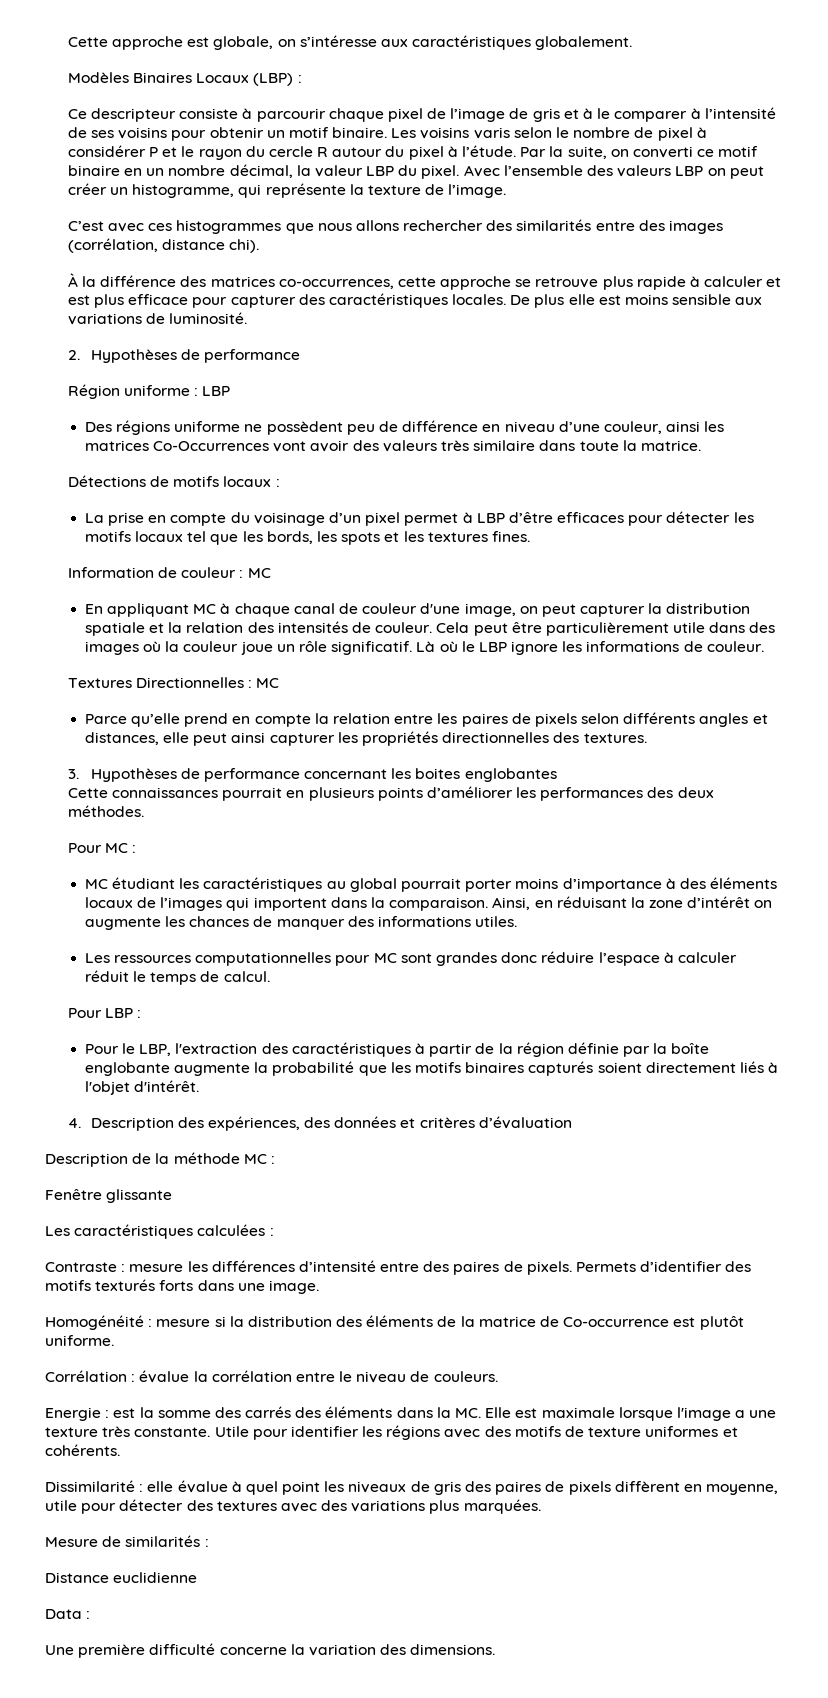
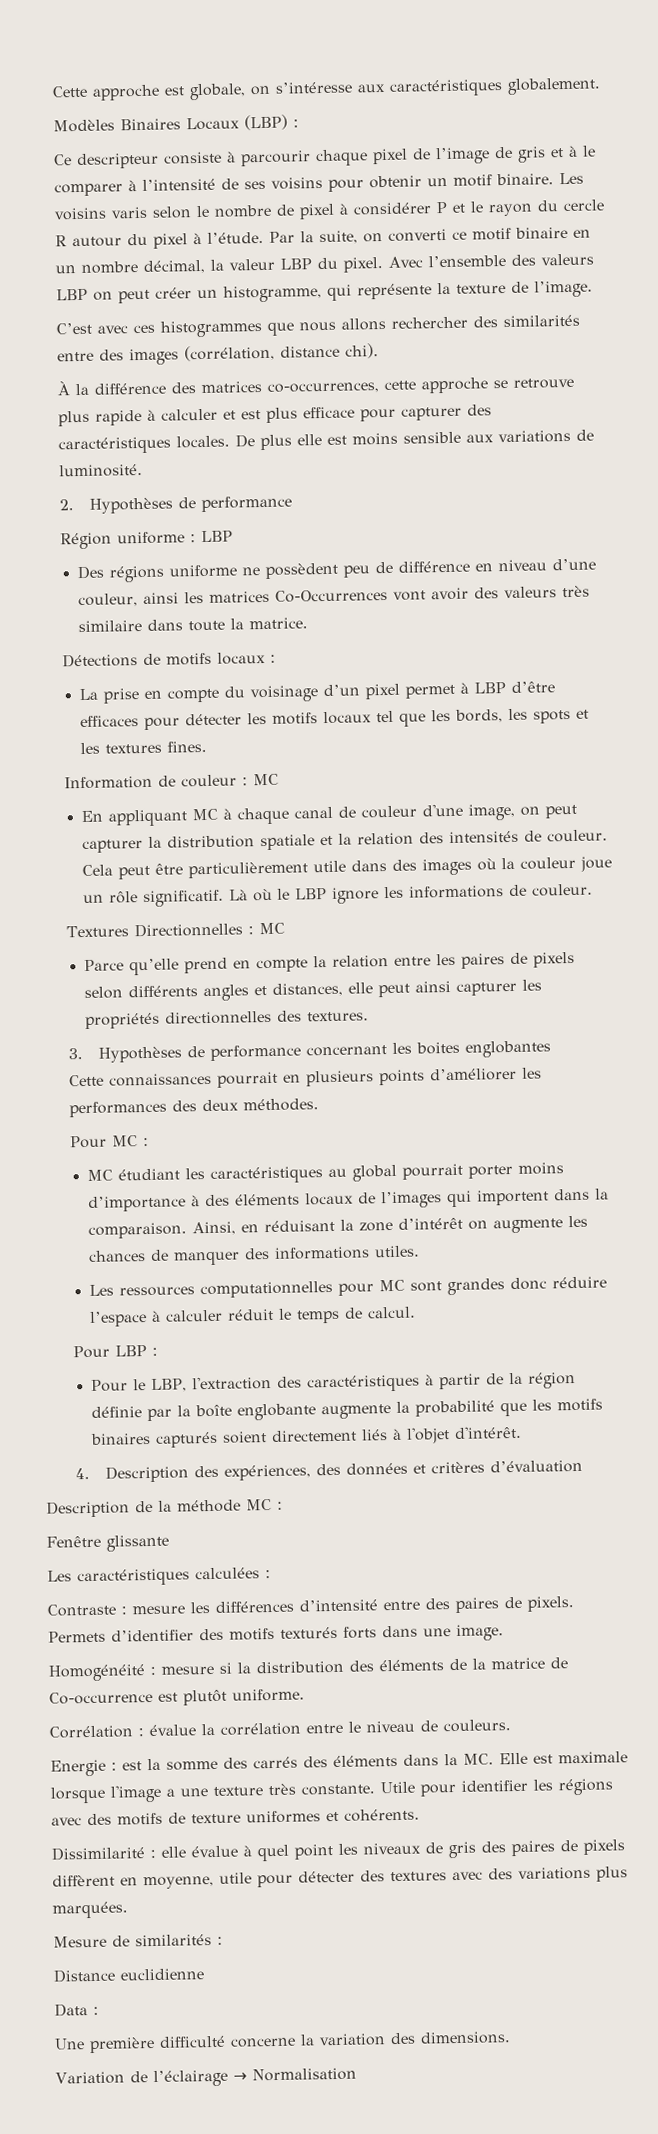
(496, 1649) none -> [55,2067,357,2088] // Variation de l’éclairage → Normalisation

